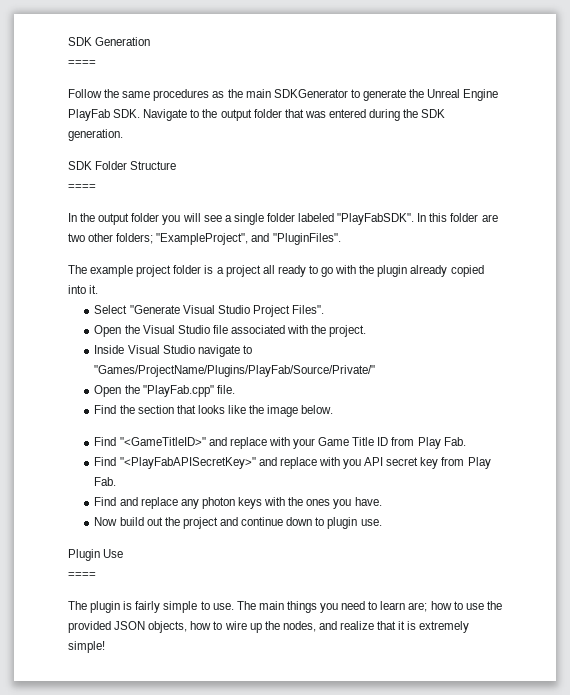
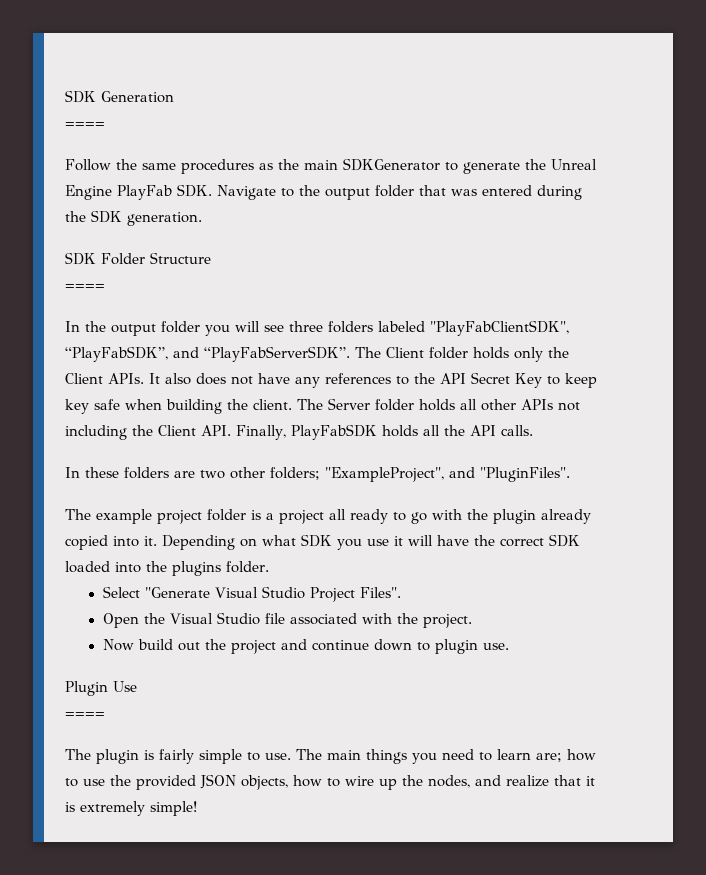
[224,213,479,225] a single folder labeled "PlayFabSDK". In this folder -> [289,320,569,336] [65,346,569,362] [65,372,597,388] [65,398,580,414] [65,424,533,440] [65,467,169,479] three folders labeled "PlayFabClientSDK", “PlayFabSDK”, and “PlayFabServerSDK”. The Client folder holds only the Client APIs. It also does not have any references to the API Secret Key to keep key safe when building the client. The Server folder holds all other APIs not including the Client API. Finally, PlayFabSDK holds all the API calls. // In these folders
(99, 289) none -> [162,534,580,550] [65,561,269,576] Depending on what SDK you use it will have the correct SDK loaded into the plugins folder.
[94,345,252,357] [94,365,376,377] [94,385,235,397] [94,405,334,417] [94,437,466,449] [94,457,491,469] [94,477,117,486] [94,497,382,509] // Inside Visual Studio navigate to "Games/ProjectName/Plugins/PlayFab/Source/Private/" // Open the "PlayFab.cpp" file. // Find the section that looks like the image below. // Find "<GameTitleID>" and replace with your Game Title ID from Play Fab. // Find "<PlayFabAPISecretKey>" and replace with you API secret key from Play Fab. // Find and replace any photon keys with the ones you have. -> (472, 621) none

